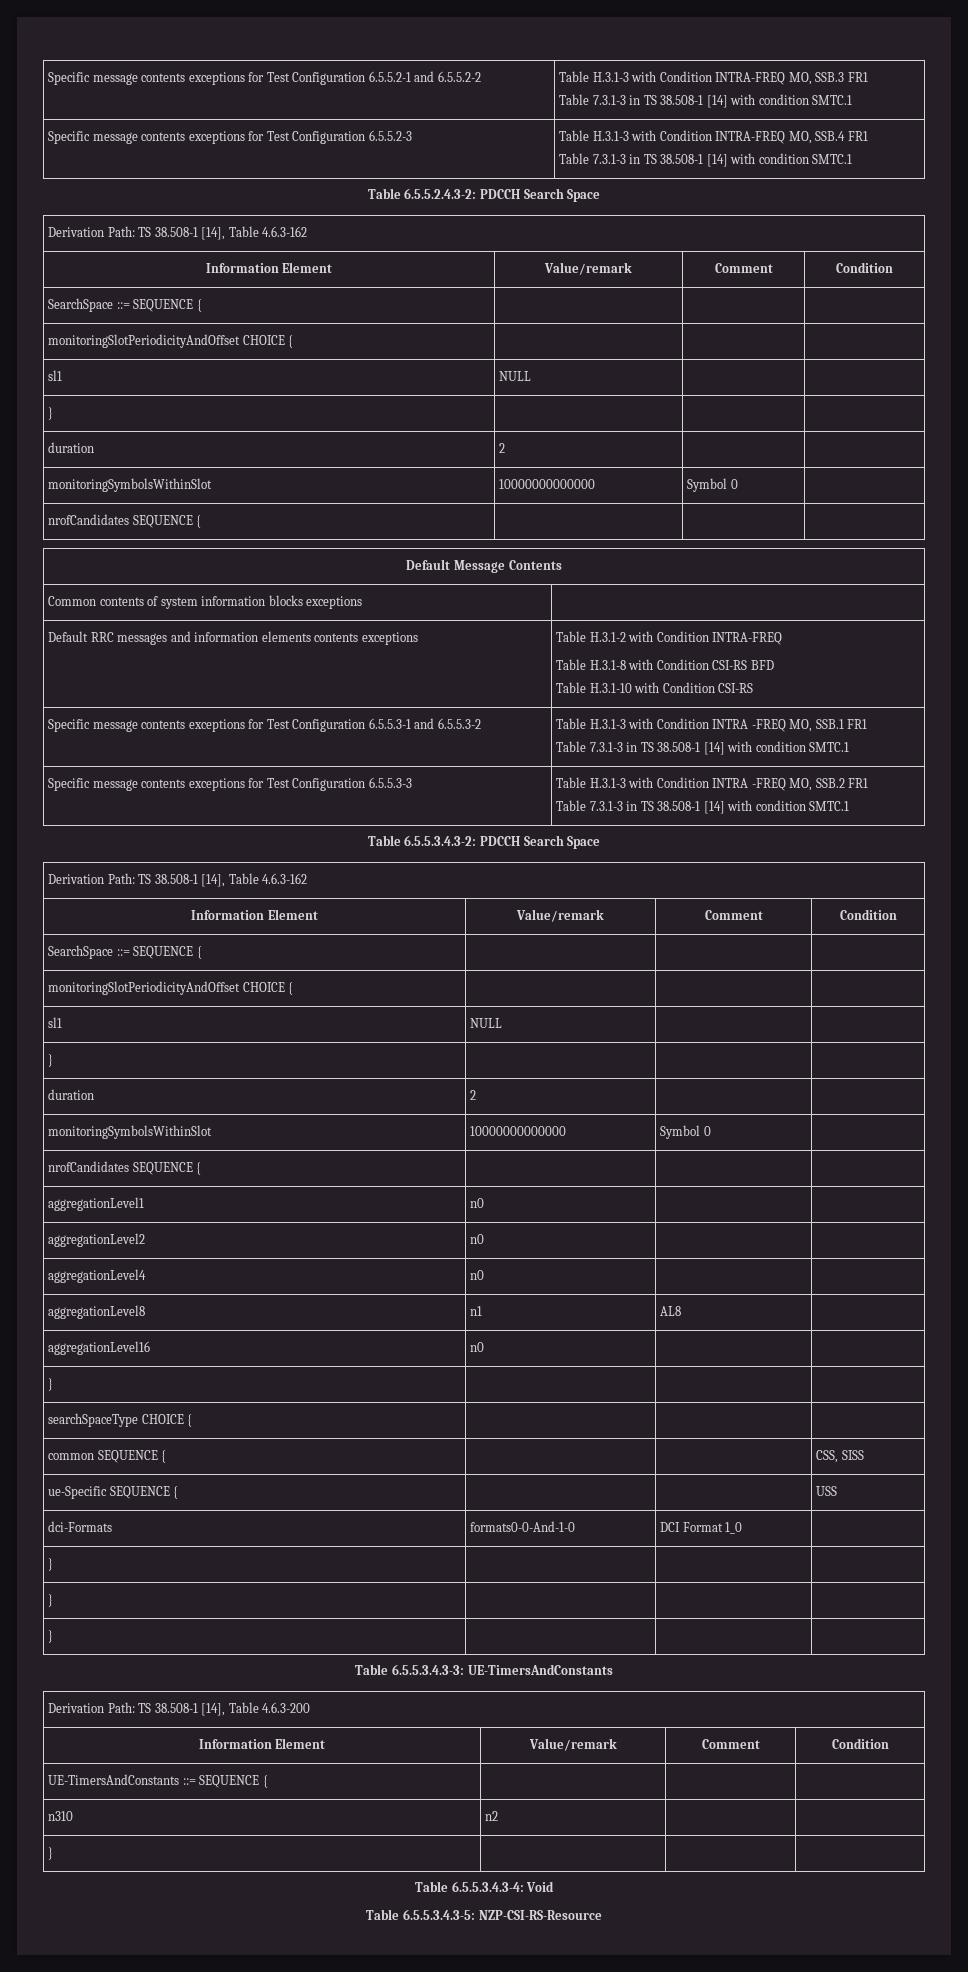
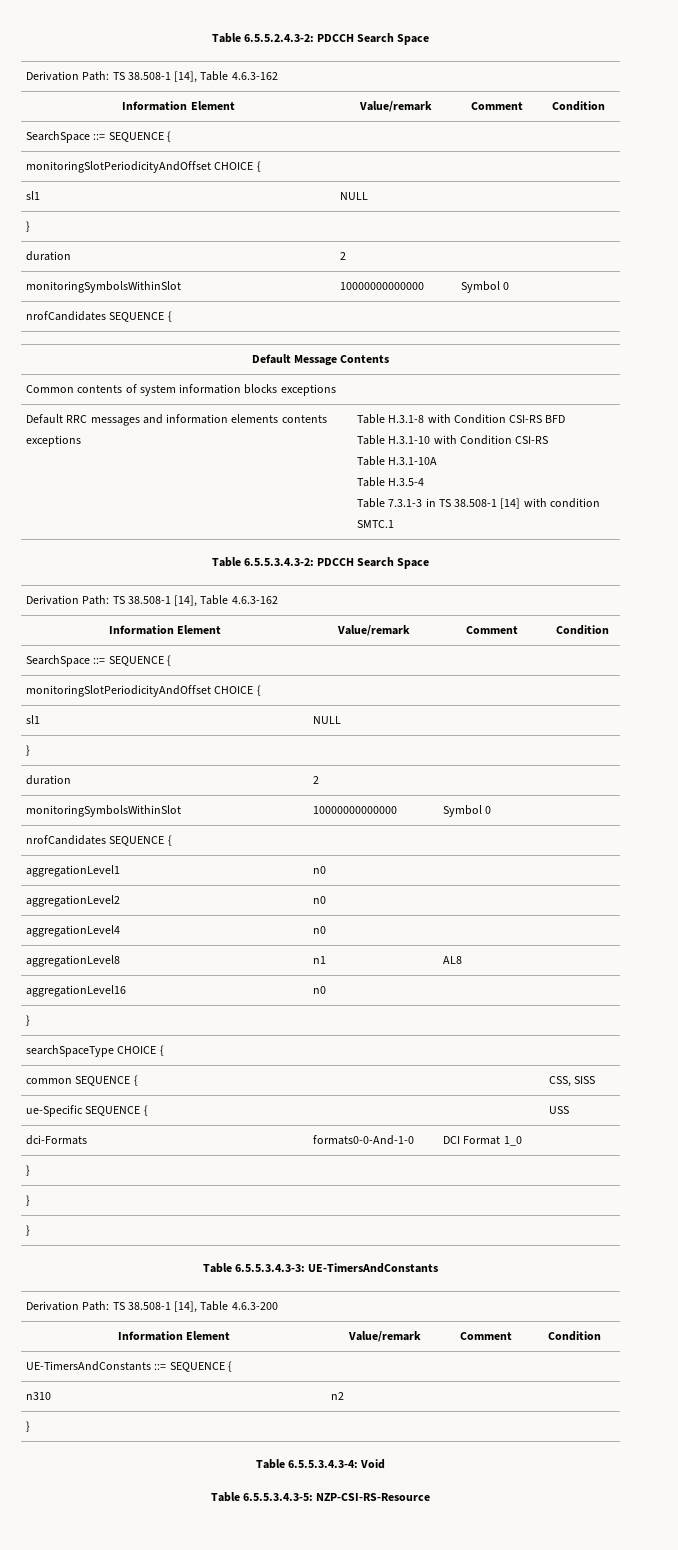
[48,71,481,85] [559,71,868,85] [559,94,853,108] [48,130,412,144] [559,130,868,144] [559,153,853,167] Specific message contents exceptions for Test Configuration 6.5.5.2-1 and 6.5.5.2-2 | Table H.3.1-3 with Condition INTRA-FREQ MO, SSB.3 FR1 // Table 7.3.1-3 in TS 38.508-1 [14] with condition SMTC.1 // Specific message contents exceptions for Test Configuration 6.5.5.2-3 | Table H.3.1-3 with Condition INTRA-FREQ MO, SSB.4 FR1 // Table 7.3.1-3 in TS 38.508-1 [14] with condition SMTC.1 // -> (211, 38) none
[589,631,783,645] [556,659,587,670] H.3.1-2 with Condition INTRA-FREQ // Table -> (386, 419) none
[48,718,481,732] [556,718,868,732] [556,741,850,755] [48,777,412,791] [556,777,869,791] // Specific message contents exceptions for Test Configuration 6.5.5.3-1 and 6.5.5.3-2 | Table H.3.1-3 with Condition INTRA -FREQ MO, SSB.1 FR1 // Table 7.3.1-3 in TS 38.508-1 [14] with condition SMTC.1 // Specific message contents exceptions for Test Configuration 6.5.5.3-3 | Table H.3.1-3 with Condition INTRA -FREQ MO, SSB.2 FR1 -> [357,456,438,466] [357,477,425,487] // Table H.3.1-10A // Table H.3.5-4

